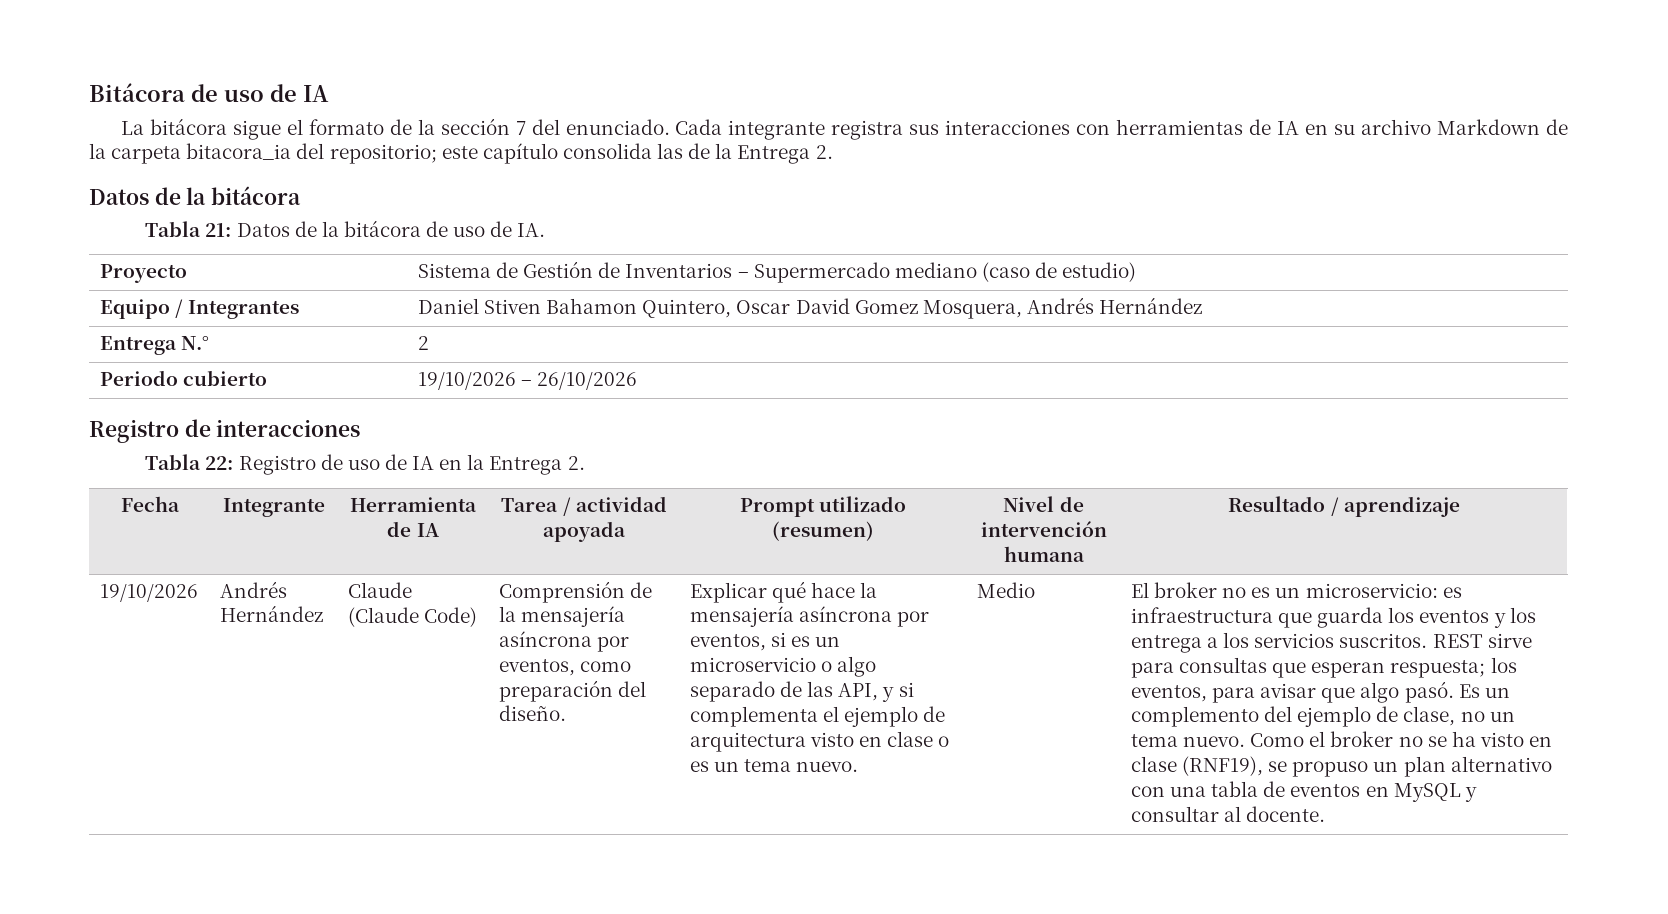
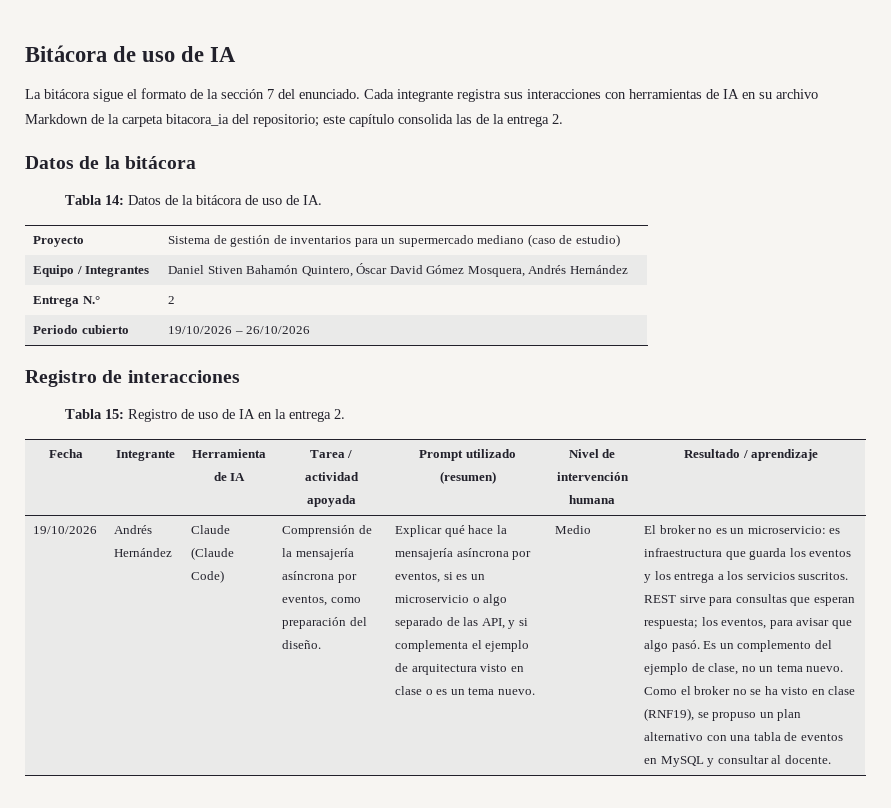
[737,145,811,164] Entrega -> [507,115,549,127] entrega
[205,223,232,237] 21: -> [104,195,124,205] 14:
[523,261,890,283] Gestión de Inventarios – Supermercado -> [230,235,474,247] gestión de inventarios para un supermercado
[546,298,918,318] Bahamon Quintero, Oscar David Gomez -> [246,263,465,277] Bahamón Quintero, Óscar David Gómez
[205,456,234,470] 22: -> [104,409,124,419] 15:
[489,456,563,475] Entrega -> [288,410,331,422] entrega

